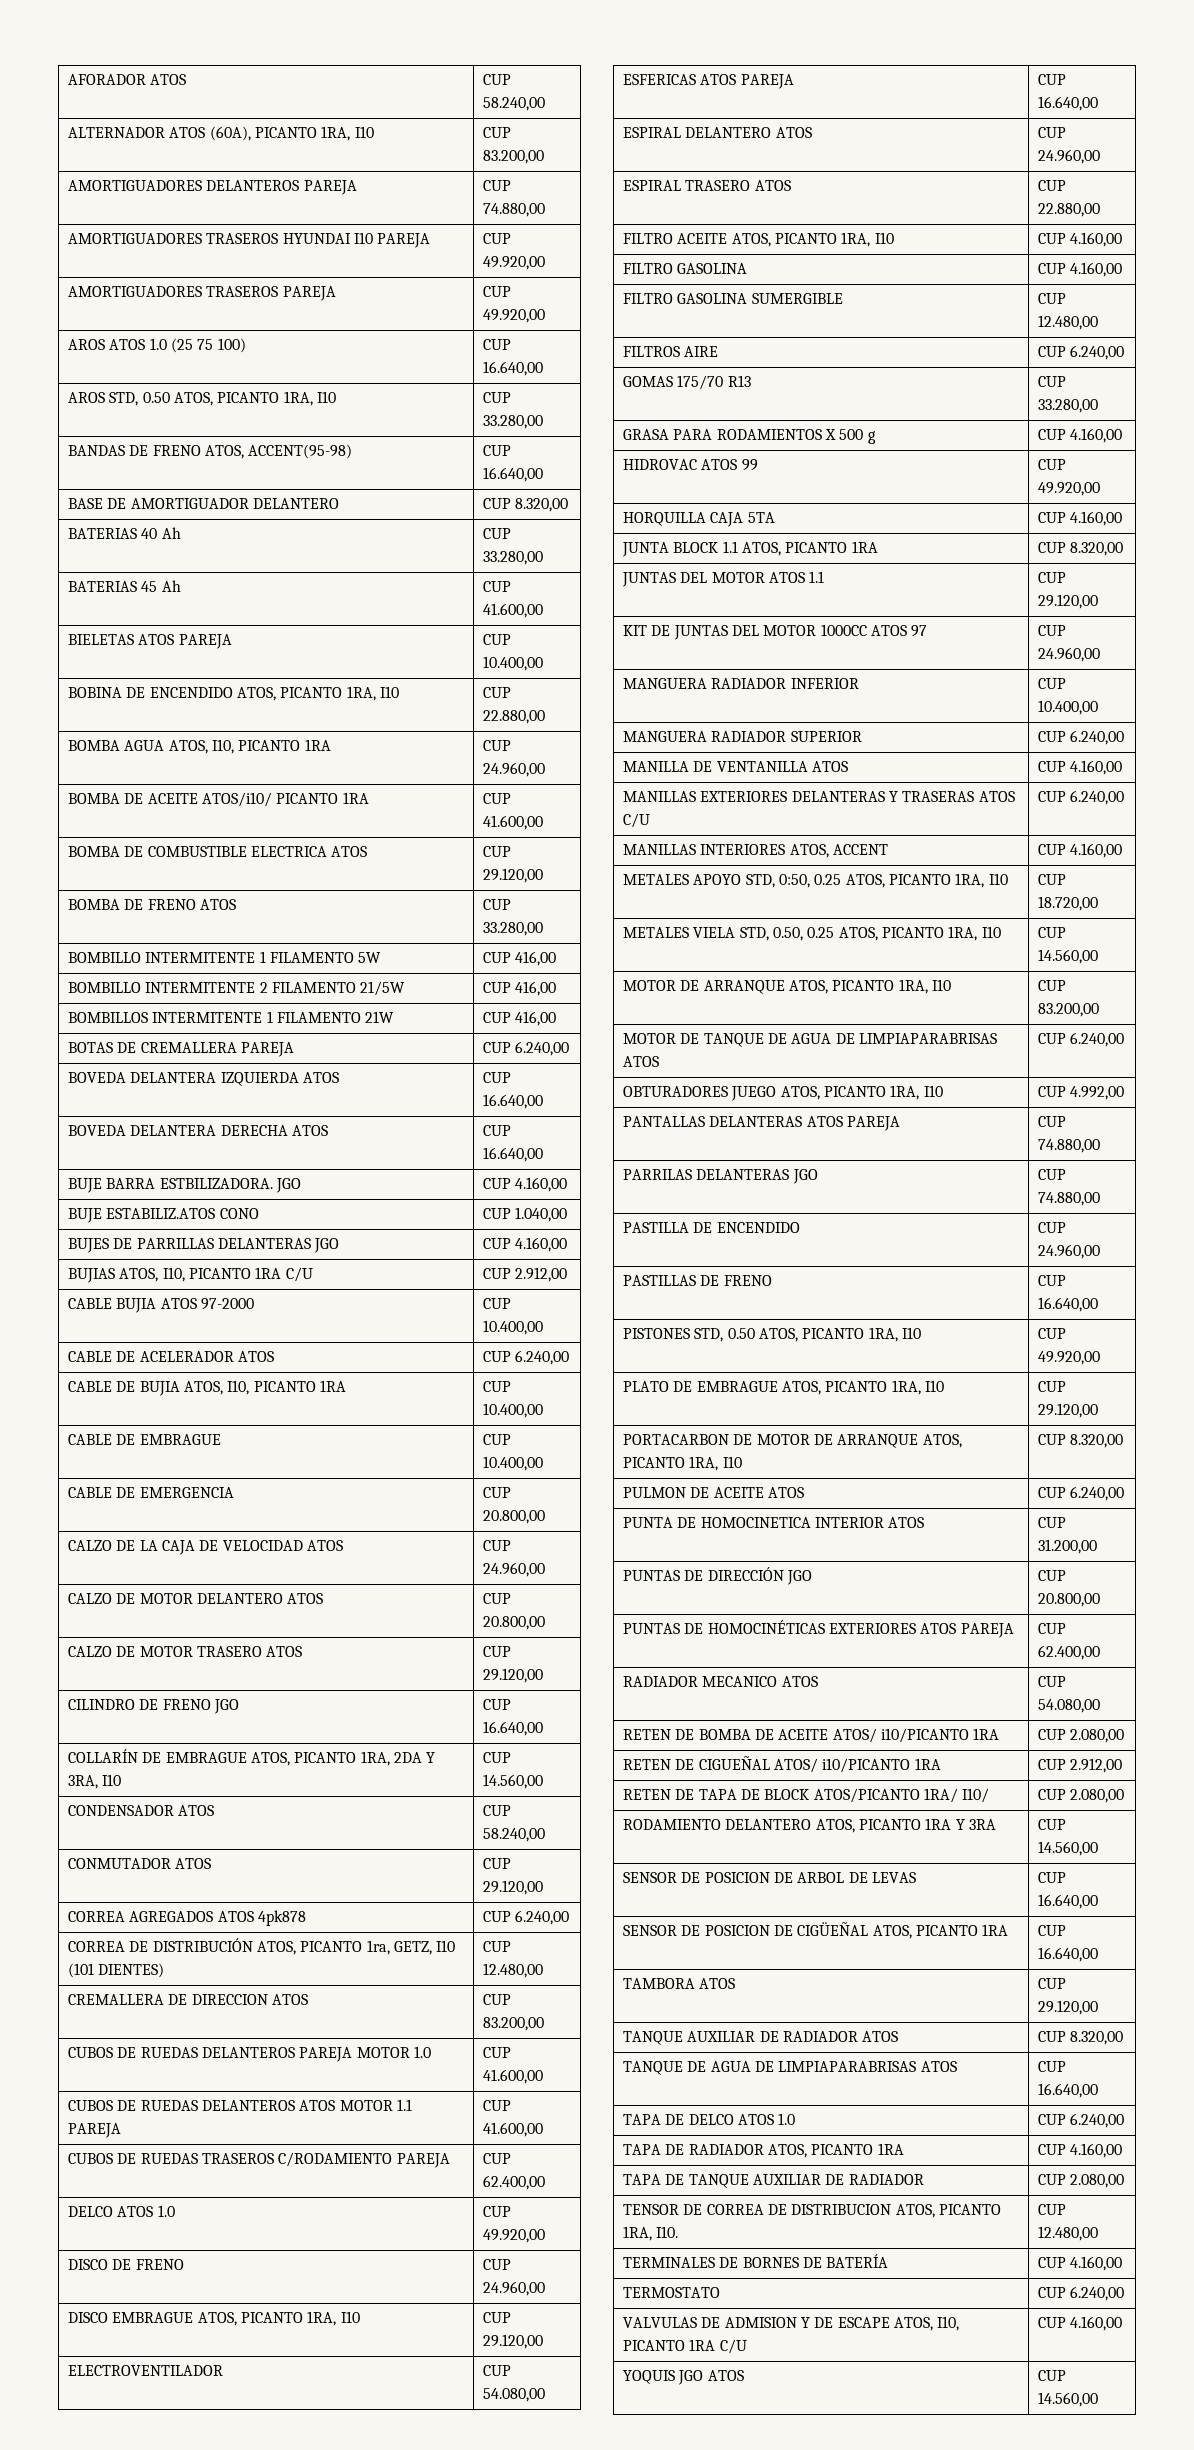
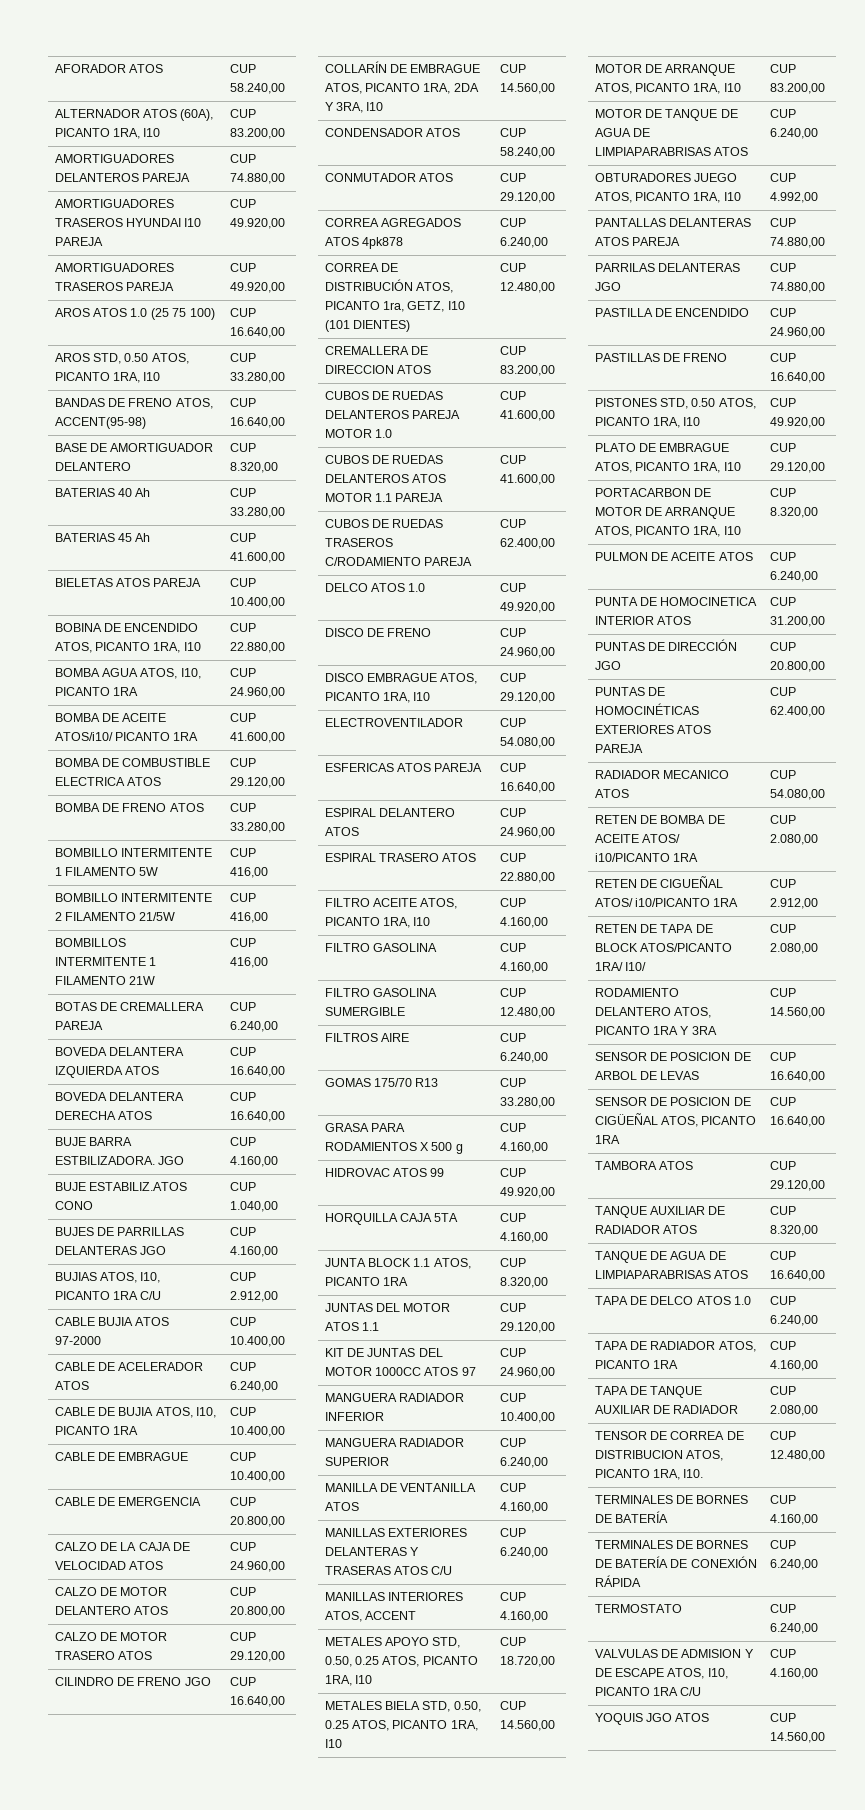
[778,874,810,888] 0:50, -> [324,1656,352,1667] 0.50,
[693,927,736,938] VIELA -> [385,1701,421,1710] BIELA
(1123, 2263) none -> [594,1540,749,1549] [594,1556,757,1568] [594,1575,641,1587] [769,1540,796,1549] [769,1559,818,1570] // TERMINALES DE BORNES DE BATERÍA DE CONEXIÓN RÁPIDA | CUP 6.240,00

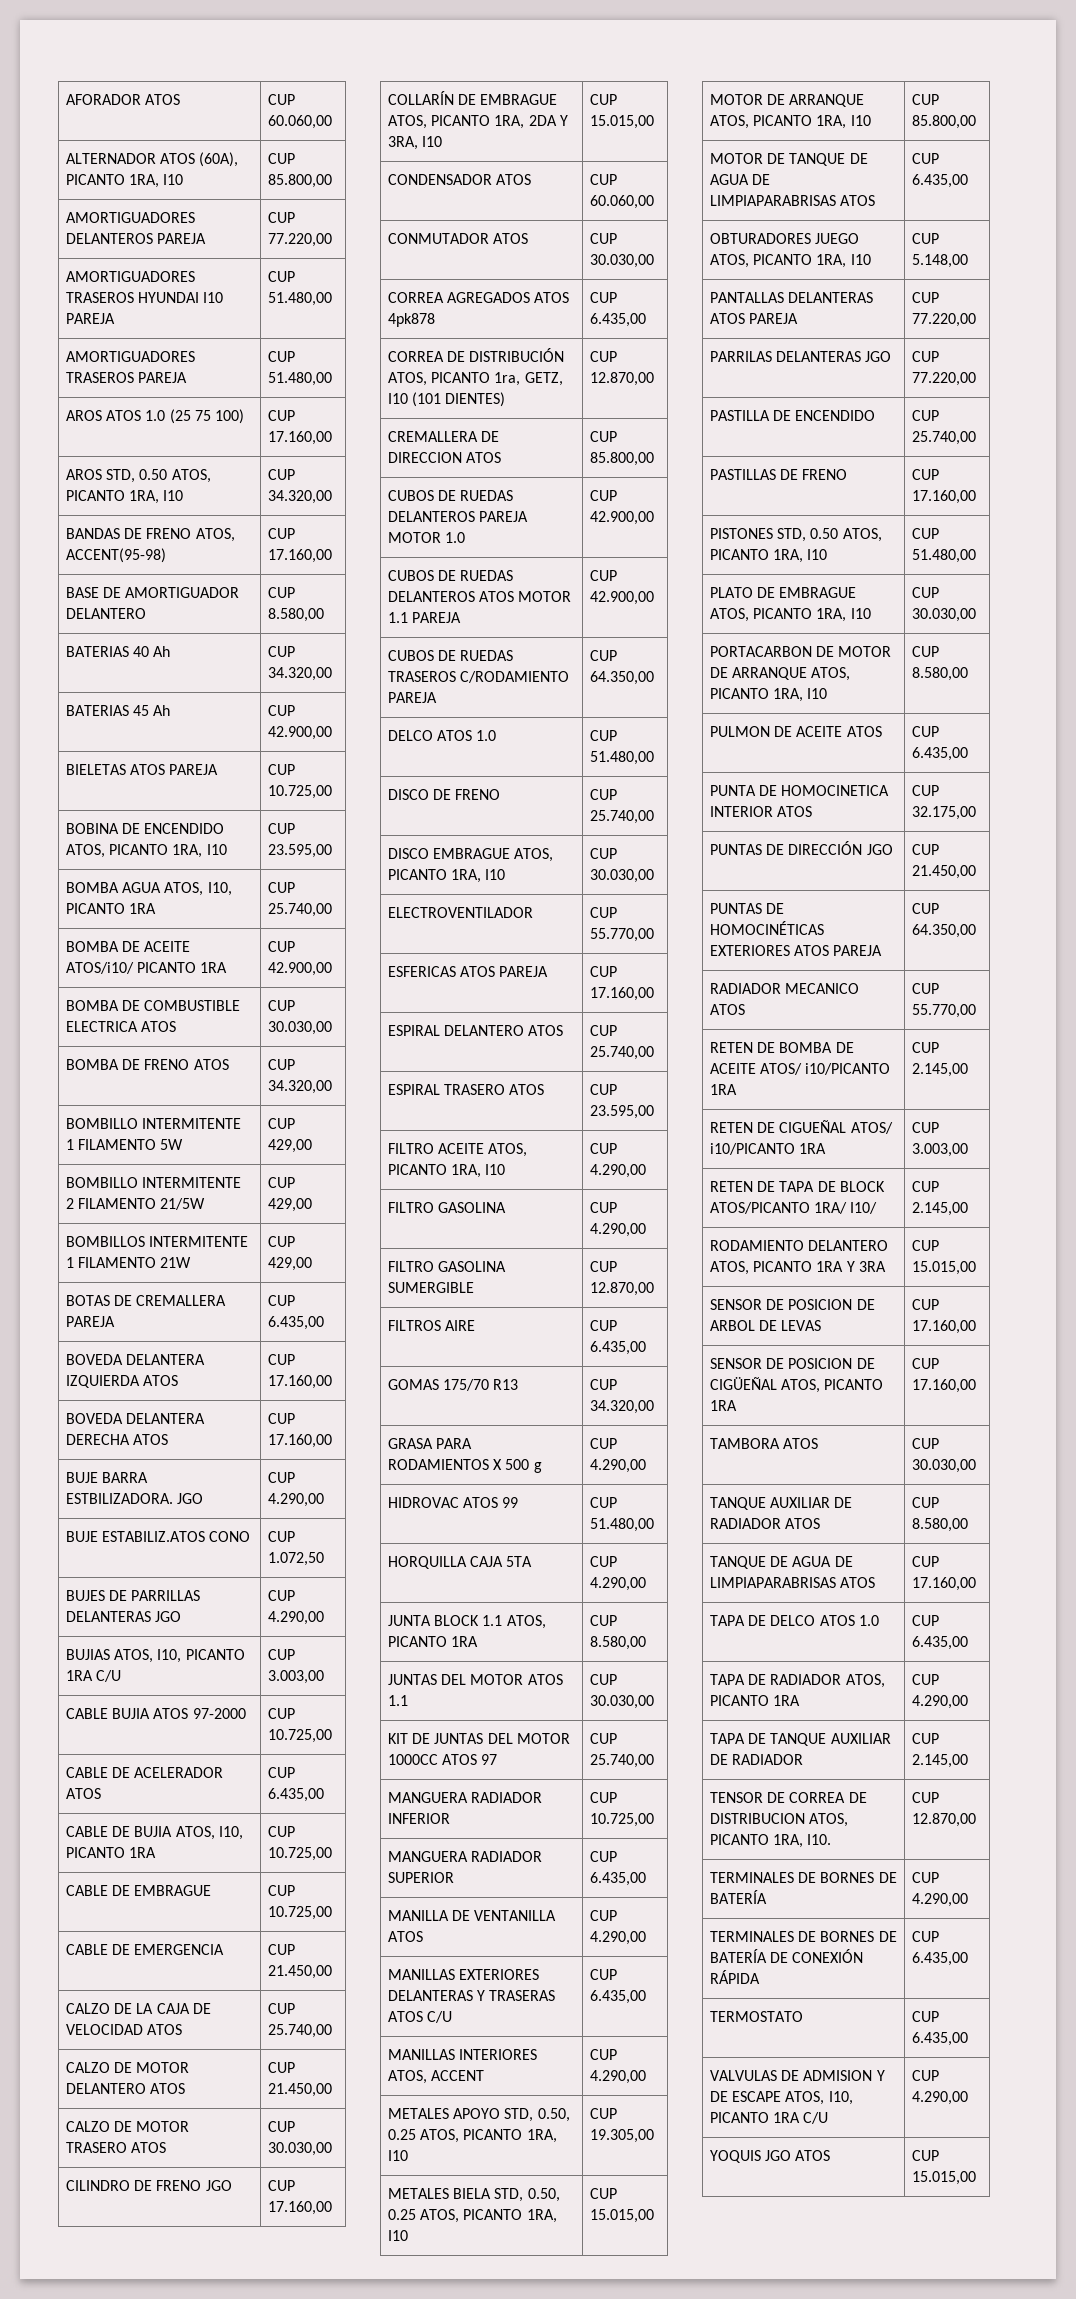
[229,83,285,94] 58.240,00 -> [268,115,333,129] 60.060,00
[229,128,285,139] 83.200,00 -> [268,174,333,188] 85.800,00
[229,173,285,184] 74.880,00 -> [268,233,333,247] 77.220,00
[229,218,285,229] 49.920,00 -> [268,292,333,306] 51.480,00
[229,282,285,293] 49.920,00 -> [268,372,333,386] 51.480,00
[229,327,285,338] 16.640,00 -> [268,431,333,445] 17.160,00
[229,372,285,383] 33.280,00 -> [268,490,333,504] 34.320,00
[229,417,285,428] 16.640,00 -> [268,549,333,563] 17.160,00
[229,462,278,473] 8.320,00 -> [268,608,325,622] 8.580,00
[229,507,285,518] 33.280,00 -> [268,667,333,681] 34.320,00
[229,552,285,563] 41.600,00 -> [268,726,333,740] 42.900,00
[229,597,285,608] 10.400,00 -> [268,785,333,799] 10.725,00
[229,642,285,653] 22.880,00 -> [268,844,333,858] 23.595,00
[229,687,285,698] 24.960,00 -> [268,903,333,917] 25.740,00
[229,732,285,743] 41.600,00 -> [268,962,333,976] 42.900,00
[229,777,285,788] 29.120,00 -> [268,1021,333,1035] 30.030,00
[229,822,285,833] 33.280,00 -> [268,1080,333,1094] 34.320,00
[229,867,268,878] 416,00 -> [268,1139,313,1153] 429,00
[229,912,268,923] 416,00 -> [268,1198,313,1212] 429,00
[229,957,268,968] 416,00 -> [268,1257,313,1271] 429,00
[229,1021,278,1032] 6.240,00 -> [268,1316,325,1330] 6.435,00
[229,1066,285,1077] 16.640,00 -> [268,1375,333,1389] 17.160,00
[229,1111,285,1122] 16.640,00 -> [268,1434,333,1448] 17.160,00
[229,1156,278,1167] 4.160,00 -> [268,1493,325,1507] 4.290,00
[229,1201,278,1212] 1.040,00 -> [268,1552,325,1566] 1.072,50
[229,1246,278,1257] 4.160,00 -> [268,1611,325,1625] 4.290,00
[229,1291,278,1302] 2.912,00 -> [268,1670,325,1684] 3.003,00
[229,1336,285,1347] 10.400,00 -> [268,1729,333,1743] 10.725,00
[229,1381,278,1392] 6.240,00 -> [268,1788,325,1802] 6.435,00
[229,1426,285,1437] 10.400,00 -> [268,1847,333,1861] 10.725,00
[229,1471,285,1482] 10.400,00 -> [268,1906,333,1920] 10.725,00
[229,1516,285,1527] 20.800,00 -> [268,1965,333,1979] 21.450,00
[229,1561,285,1572] 24.960,00 -> [268,2024,333,2038] 25.740,00
[229,1606,285,1617] 20.800,00 -> [268,2083,333,2097] 21.450,00
[229,1651,285,1662] 29.120,00 -> [268,2142,333,2156] 30.030,00
[229,1696,285,1707] 16.640,00 -> [268,2201,333,2215] 17.160,00
[499,83,555,94] 14.560,00 -> [590,115,655,129] 15.015,00
[499,147,555,158] 58.240,00 -> [590,195,655,209] 60.060,00
[499,192,555,203] 29.120,00 -> [590,254,655,268] 30.030,00
[499,237,548,248] 6.240,00 -> [590,313,647,327] 6.435,00
[499,282,555,293] 12.480,00 -> [590,372,655,386] 12.870,00
[499,365,555,376] 83.200,00 -> [590,452,655,466] 85.800,00
[499,410,555,421] 41.600,00 -> [590,511,655,525] 42.900,00
[499,474,555,485] 41.600,00 -> [590,591,655,605] 42.900,00
[499,538,555,549] [324,583,426,592] [499,583,526,592] [499,602,555,613] 62.400,00 // DELCO ATOS 1.0 | CUP 49.920,00 -> [590,671,655,685] [388,730,497,741] [590,730,618,741] [590,751,655,765] 64.350,00 // DELCO ATOS 1.0 | CUP 51.480,00
[499,647,555,658] 24.960,00 -> [590,810,655,824] 25.740,00
[499,692,555,703] 29.120,00 -> [590,869,655,883] 30.030,00
[499,737,555,748] 54.080,00 -> [590,928,655,942] 55.770,00
[499,782,555,793] 16.640,00 -> [590,987,655,1001] 17.160,00
[499,827,555,838] 24.960,00 -> [590,1046,655,1060] 25.740,00
[499,872,555,883] 22.880,00 -> [590,1105,655,1119] 23.595,00
[499,917,548,928] 4.160,00 -> [590,1164,647,1178] 4.290,00
[499,962,548,973] 4.160,00 -> [590,1223,647,1237] 4.290,00
[499,1007,555,1018] 12.480,00 -> [590,1282,655,1296] 12.870,00
[499,1052,548,1063] 6.240,00 -> [590,1341,647,1355] 6.435,00
[499,1097,555,1108] 33.280,00 -> [590,1400,655,1414] 34.320,00
[499,1142,548,1153] 4.160,00 -> [590,1459,647,1473] 4.290,00
[499,1187,555,1198] 49.920,00 -> [590,1518,655,1532] 51.480,00
[499,1232,548,1243] 4.160,00 -> [590,1577,647,1591] 4.290,00
[499,1277,548,1288] 8.320,00 -> [590,1636,647,1650] 8.580,00
[499,1322,555,1333] 29.120,00 -> [590,1695,655,1709] 30.030,00
[499,1367,555,1378] 24.960,00 -> [590,1754,655,1768] 25.740,00
[499,1412,555,1423] 10.400,00 -> [590,1813,655,1827] 10.725,00
[499,1457,548,1468] 6.240,00 -> [590,1872,647,1886] 6.435,00
[499,1502,548,1513] 4.160,00 -> [590,1931,647,1945] 4.290,00
[499,1547,548,1558] 6.240,00 -> [590,1990,647,2004] 6.435,00
[499,1611,548,1622] 4.160,00 -> [590,2070,647,2084] 4.290,00
[499,1656,555,1667] 18.720,00 -> [590,2129,655,2143] 19.305,00
[499,1720,555,1731] [594,64,736,76] [594,83,741,94] [769,64,796,73] [769,83,825,94] 14.560,00 // MOTOR DE ARRANQUE ATOS, PICANTO 1RA, I10 | CUP 83.200,00 -> [590,2209,655,2223] [710,94,865,107] [710,115,871,129] [912,94,940,105] [912,115,977,129] 15.015,00 // MOTOR DE ARRANQUE ATOS, PICANTO 1RA, I10 | CUP 85.800,00
[769,128,818,139] 6.240,00 -> [912,174,969,188] 6.435,00
[769,192,818,203] 4.992,00 -> [912,254,969,268] 5.148,00
[769,237,825,248] 74.880,00 -> [912,313,977,327] 77.220,00
[769,282,825,293] 74.880,00 -> [912,372,977,386] 77.220,00
[769,327,825,338] 24.960,00 -> [912,431,977,445] 25.740,00
[769,372,825,383] 16.640,00 -> [912,490,977,504] 17.160,00
[769,417,825,428] 49.920,00 -> [912,549,977,563] 51.480,00
[769,462,825,473] 29.120,00 -> [912,608,977,622] 30.030,00
[769,507,818,518] 8.320,00 -> [912,667,969,681] 8.580,00
[769,571,818,582] 6.240,00 -> [912,747,969,761] 6.435,00
[769,616,825,627] 31.200,00 -> [912,806,977,820] 32.175,00
[769,661,825,672] 20.800,00 -> [912,865,977,879] 21.450,00
[769,706,825,717] 62.400,00 -> [912,924,977,938] 64.350,00
[769,789,825,800] 54.080,00 -> [912,1004,977,1018] 55.770,00
[769,834,818,845] 2.080,00 -> [912,1063,969,1077] 2.145,00
[769,898,818,909] 2.912,00 -> [912,1143,969,1157] 3.003,00
[769,943,818,954] 2.080,00 -> [912,1202,969,1216] 2.145,00
[769,1007,825,1018] 14.560,00 -> [912,1261,977,1275] 15.015,00
[769,1071,825,1082] 16.640,00 -> [912,1320,977,1334] 17.160,00
[769,1116,825,1127] 16.640,00 -> [912,1379,977,1393] 17.160,00
[769,1180,825,1191] 29.120,00 -> [912,1459,977,1473] 30.030,00
[769,1225,818,1236] [594,1251,726,1263] [594,1270,749,1279] [769,1251,796,1260] [769,1270,825,1281] 8.320,00 // TANQUE DE AGUA DE LIMPIAPARABRISAS ATOS | CUP 16.640,00 -> [912,1518,969,1532] [710,1556,853,1569] [710,1577,876,1588] [912,1556,940,1567] [912,1577,977,1591] 8.580,00 // TANQUE DE AGUA DE LIMPIAPARABRISAS ATOS | CUP 17.160,00
[769,1315,818,1326] 6.240,00 -> [912,1636,969,1650] 6.435,00
[769,1360,818,1371] 4.160,00 -> [912,1695,969,1709] 4.290,00
[769,1405,818,1416] 2.080,00 -> [912,1754,969,1768] 2.145,00
[769,1450,825,1461] 12.480,00 -> [912,1813,977,1827] 12.870,00
[769,1514,818,1525] 4.160,00 -> [912,1893,969,1907] 4.290,00
[769,1559,818,1570] 6.240,00 -> [912,1952,969,1966] 6.435,00
[769,1623,818,1634] 6.240,00 -> [912,2032,969,2046] 6.435,00
[769,1668,818,1679] 4.160,00 -> [912,2091,969,2105] 4.290,00
[769,1732,825,1743] 14.560,00 -> [912,2171,977,2185] 15.015,00

